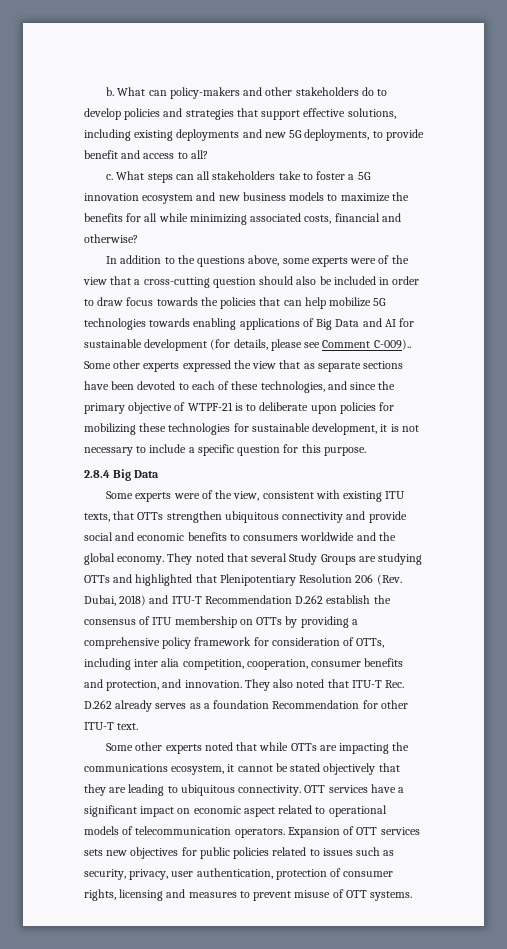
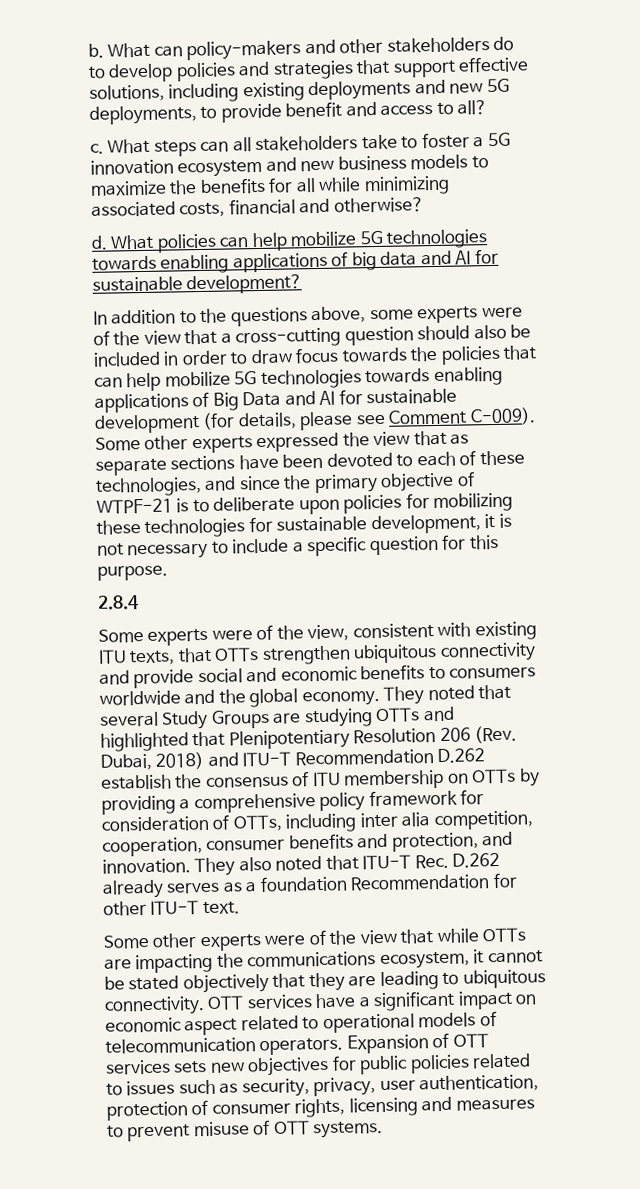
(138, 238) none -> [91,229,489,253] [92,248,499,274] [92,274,303,295] // d. What policies can help mobilize 5G technologies towards enabling applications of big data and AI for sustainable development?
[373,339,411,350] C-009).. -> [469,407,536,426] C-009).
[113,469,160,481] Big Data -> (139, 602) none
[204,742,233,751] noted -> [264,929,397,946] were of the view

